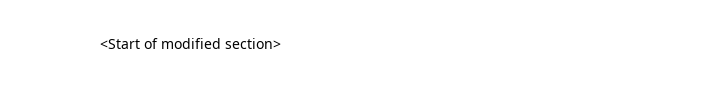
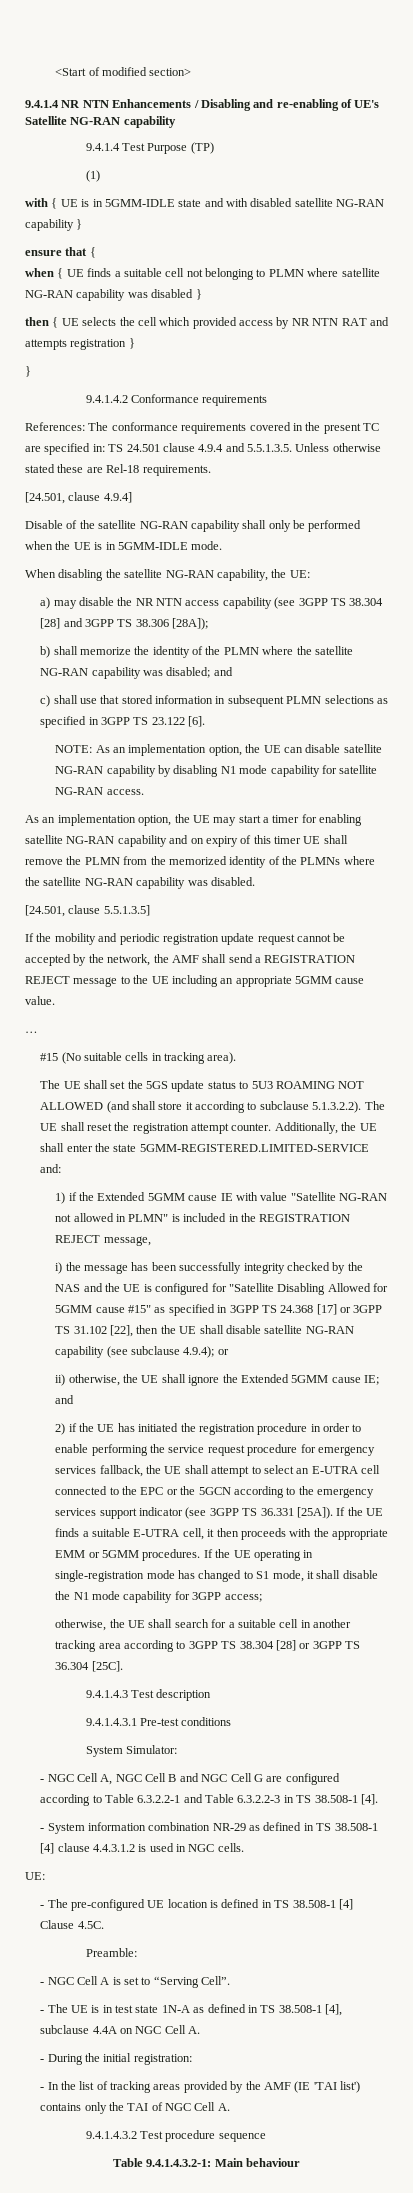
(281, 43) none -> [25,99,380,111] [25,116,176,128] [85,142,214,154] [85,170,100,182] [25,198,385,209] [25,219,83,231] [25,247,96,258] [25,268,380,280] [25,289,202,301] [25,317,389,329] [25,338,135,350] [25,366,31,377] [85,394,268,406] [25,422,379,434] [25,443,381,455] [25,464,211,476] [25,492,132,504] [25,520,362,532] [25,541,223,550] [25,569,310,581] [40,597,384,609] [40,618,208,630] [40,646,353,658] [40,667,233,679] [40,695,388,707] [40,716,205,728] [55,744,382,756] [55,765,378,777] [55,787,144,795] [25,814,363,826] [25,835,348,847] [25,856,375,868] [25,877,255,889] [25,905,150,917] [25,933,346,945] [25,954,356,966] [25,975,365,987] [25,996,55,1005] [25,1031,38,1033] [40,1052,237,1064] [40,1080,365,1092] [40,1101,385,1113] [40,1122,377,1134] [40,1143,369,1152] [40,1164,62,1173] [55,1192,387,1204] [55,1213,351,1222] [55,1235,151,1246] [55,1262,363,1274] [55,1283,388,1295] [55,1304,383,1316] [55,1325,354,1337] [55,1346,229,1358] [55,1374,379,1386] [55,1395,75,1404] [55,1423,362,1435] [55,1444,375,1456] [55,1465,380,1477] [55,1486,374,1498] [55,1507,383,1519] [55,1528,388,1540] [55,1549,314,1561] [55,1570,378,1582] [55,1591,262,1603] [55,1619,351,1631] [55,1640,360,1652] [55,1661,123,1672] [85,1689,212,1701] [85,1717,232,1726] [85,1745,177,1757] [40,1773,340,1785] [40,1794,378,1806] [40,1822,378,1834] [40,1843,244,1854] [25,1872,45,1880] [40,1899,353,1911] [40,1920,104,1929] [85,1948,137,1957] [40,1976,231,1988] [40,2004,342,2016] [40,2025,200,2034] [40,2053,192,2065] [40,2081,360,2093] [40,2102,230,2114] [85,2130,266,2142] [112,2158,301,2167] // 9.4.1.4 NR NTN Enhancements / Disabling and re-enabling of UE's Satellite NG-RAN capability // 9.4.1.4 Test Purpose (TP) // (1) // with { UE is in 5GMM-IDLE state and with disabled satellite NG-RAN capability } // ensure that { // when { UE finds a suitable cell not belonging to PLMN where satellite NG-RAN capability was disabled } // then { UE selects the cell which provided access by NR NTN RAT and attempts registration } // } // 9.4.1.4.2 Conformance requirements // References: The conformance requirements covered in the present TC are specified in: TS 24.501 clause 4.9.4 and 5.5.1.3.5. Unless otherwise stated these are Rel-18 requirements. // [24.501, clause 4.9.4] // Disable of the satellite NG-RAN capability shall only be performed when the UE is in 5GMM-IDLE mode. // When disabling the satellite NG-RAN capability, the UE: // a) may disable the NR NTN access capability (see 3GPP TS 38.304 [28] and 3GPP TS 38.306 [28A]); // b) shall memorize the identity of the PLMN where the satellite NG-RAN capability was disabled; and // c) shall use that stored information in subsequent PLMN selections as specified in 3GPP TS 23.122 [6]. // NOTE: As an implementation option, the UE can disable satellite NG-RAN capability by disabling N1 mode capability for satellite NG-RAN access. // As an implementation option, the UE may start a timer for enabling satellite NG-RAN capability and on expiry of this timer UE shall remove the PLMN from the memorized identity of the PLMNs where the satellite NG-RAN capability was disabled. // [24.501, clause 5.5.1.3.5] // If the mobility and periodic registration update request cannot be accepted by the network, the AMF shall send a REGISTRATION REJECT message to the UE including an appropriate 5GMM cause value. // … // #15 (No suitable cells in tracking area). // The UE shall set the 5GS update status to 5U3 ROAMING NOT ALLOWED (and shall store it according to subclause 5.1.3.2.2). The UE shall reset the registration attempt counter. Additionally, the UE shall enter the state 5GMM-REGISTERED.LIMITED-SERVICE and: // 1) if the Extended 5GMM cause IE with value "Satellite NG-RAN not allowed in PLMN" is included in the REGISTRATION REJECT message, // i) the message has been successfully integrity checked by the NAS and the UE is configured for "Satellite Disabling Allowed for 5GMM cause #15" as specified in 3GPP TS 24.368 [17] or 3GPP TS 31.102 [22], then the UE shall disable satellite NG-RAN capability (see subclause 4.9.4); or // ii) otherwise, the UE shall ignore the Extended 5GMM cause IE; and // 2) if the UE has initiated the registration procedure in order to enable performing the service request procedure for emergency services fallback, the UE shall attempt to select an E-UTRA cell connected to the EPC or the 5GCN according to the emergency services support indicator (see 3GPP TS 36.331 [25A]). If the UE finds a suitable E-UTRA cell, it then proceeds with the appropriate EMM or 5GMM procedures. If the UE operating in single-registration mode has changed to S1 mode, it shall disable the N1 mode capability for 3GPP access; // otherwise, the UE shall search for a suitable cell in another tracking area according to 3GPP TS 38.304 [28] or 3GPP TS 36.304 [25C]. // 9.4.1.4.3 Test description // 9.4.1.4.3.1 Pre-test conditions // System Simulator: // - NGC Cell A, NGC Cell B and NGC Cell G are configured according to Table 6.3.2.2-1 and Table 6.3.2.2-3 in TS 38.508-1 [4]. // - System information combination NR-29 as defined in TS 38.508-1 [4] clause 4.4.3.1.2 is used in NGC cells. // UE: // - The pre-configured UE location is defined in TS 38.508-1 [4] Clause 4.5C. // Preamble: // - NGC Cell A is set to “Serving Cell”. // - The UE is in test state 1N-A as defined in TS 38.508-1 [4], subclause 4.4A on NGC Cell A. // - During the initial registration: // - In the list of tracking areas provided by the AMF (IE 'TAI list') contains only the TAI of NGC Cell A. // 9.4.1.4.3.2 Test procedure sequence // Table 9.4.1.4.3.2-1: Main behaviour

